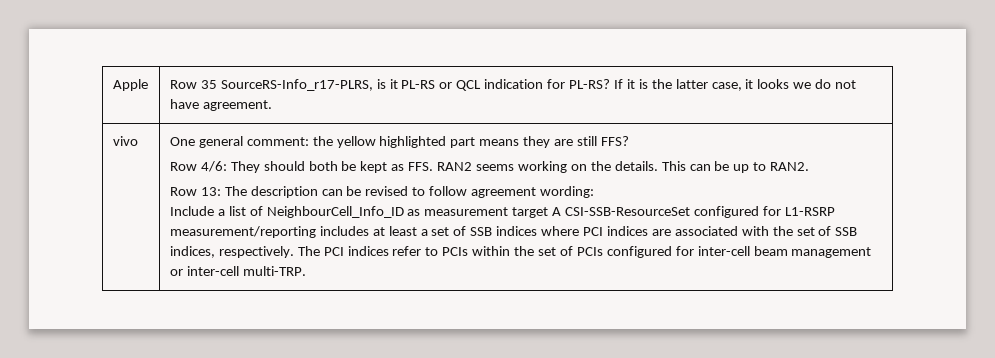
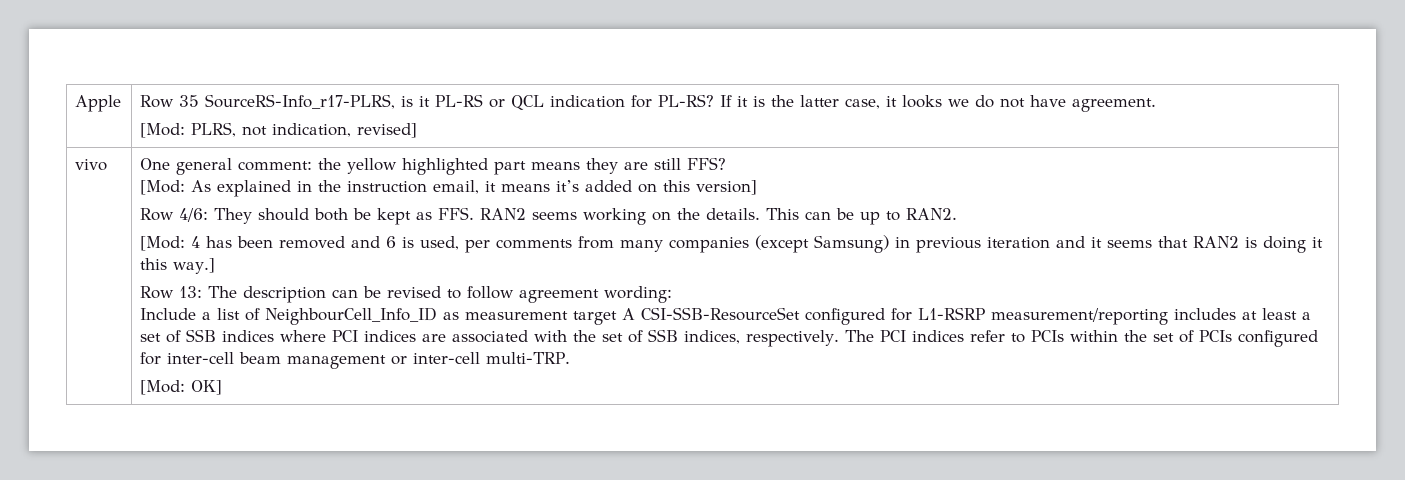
(272, 105) none -> [140,122,418,138] // [Mod: PLRS, not indication, revised]
(629, 141) none -> [140,180,758,197] // [Mod: As explained in the instruction email, it means it’s added on this version]
(810, 166) none -> [140,235,1324,253] [140,258,216,274] // [Mod: 4 has been removed and 6 is used, per comments from many companies (except Samsung) in previous iteration and it seems that RAN2 is doing it this way.]
(306, 271) none -> [140,380,223,395] // [Mod: OK]

